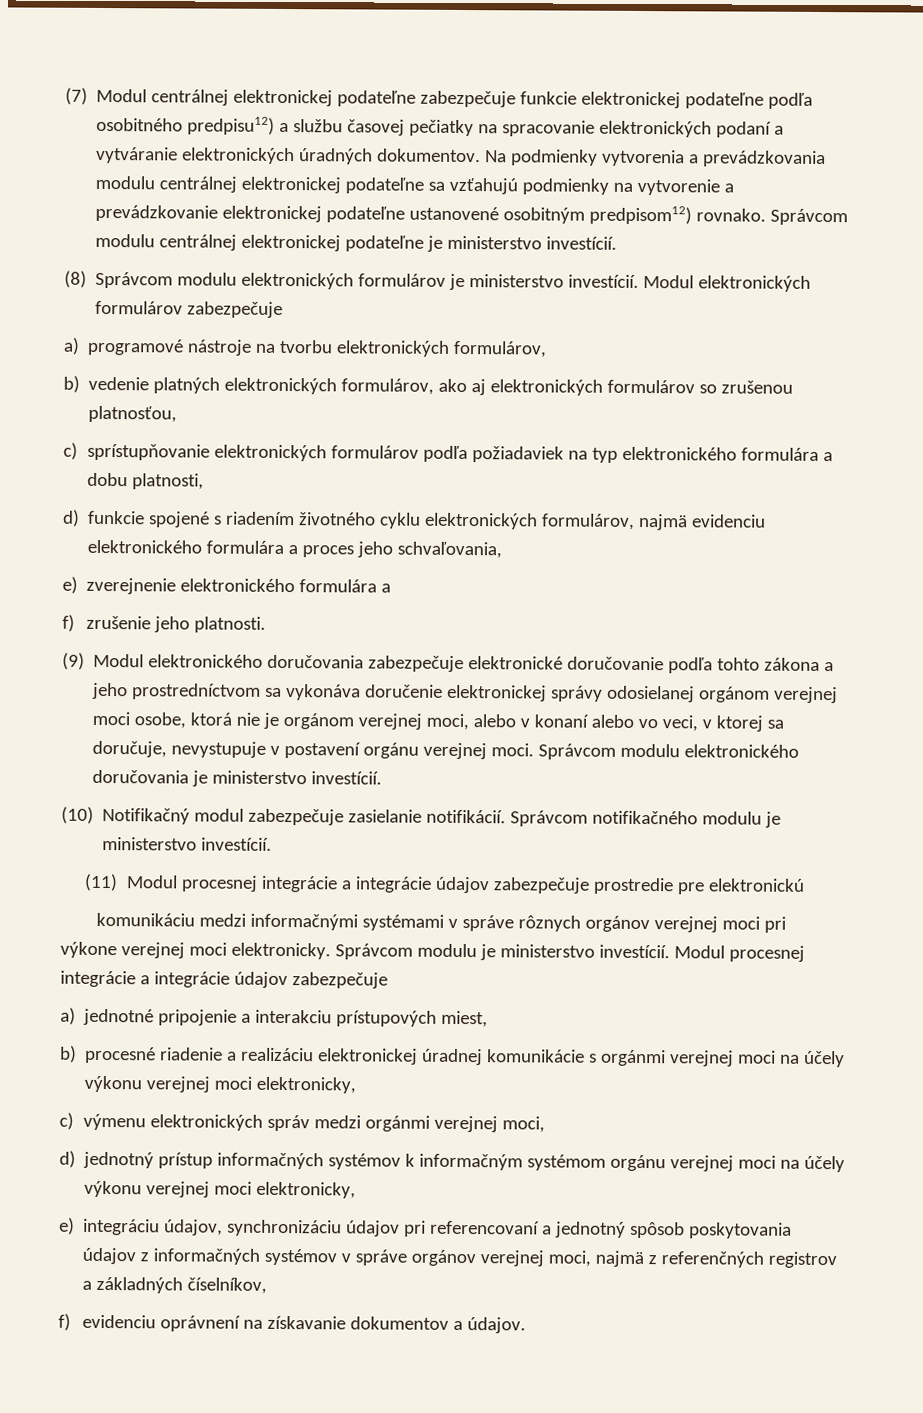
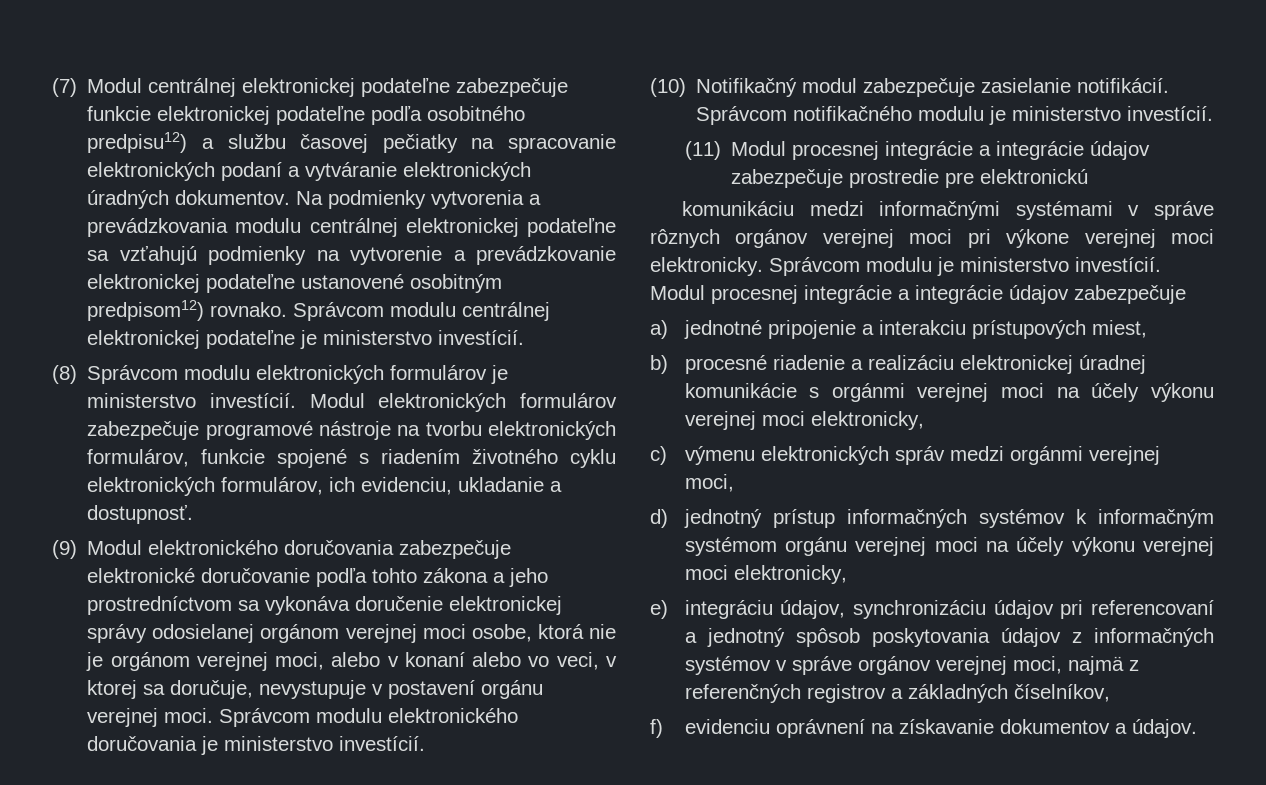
[63,337,80,355] // a) -> (200, 430) none
[63,375,794,396] [88,405,178,423] [63,442,834,463] [87,472,205,490] [62,509,80,527] // b) vedenie platných elektronických formulárov, ako aj elektronických formulárov so zrušenou platnosťou, // c) sprístupňovanie elektronických formulárov podľa požiadaviek na typ elektronického formulára a dobu platnosti, // d) -> (190, 458) none
[638,513,767,531] [87,539,503,559] [62,576,392,595] [62,614,267,633] najmä evidenciu elektronického formulára a proces jeho schvaľovania, // e) zverejnenie elektronického formulára a // f) zrušenie jeho platnosti. -> [329,477,563,495] [87,505,194,524] ich evidenciu, ukladanie a dostupnosť.

